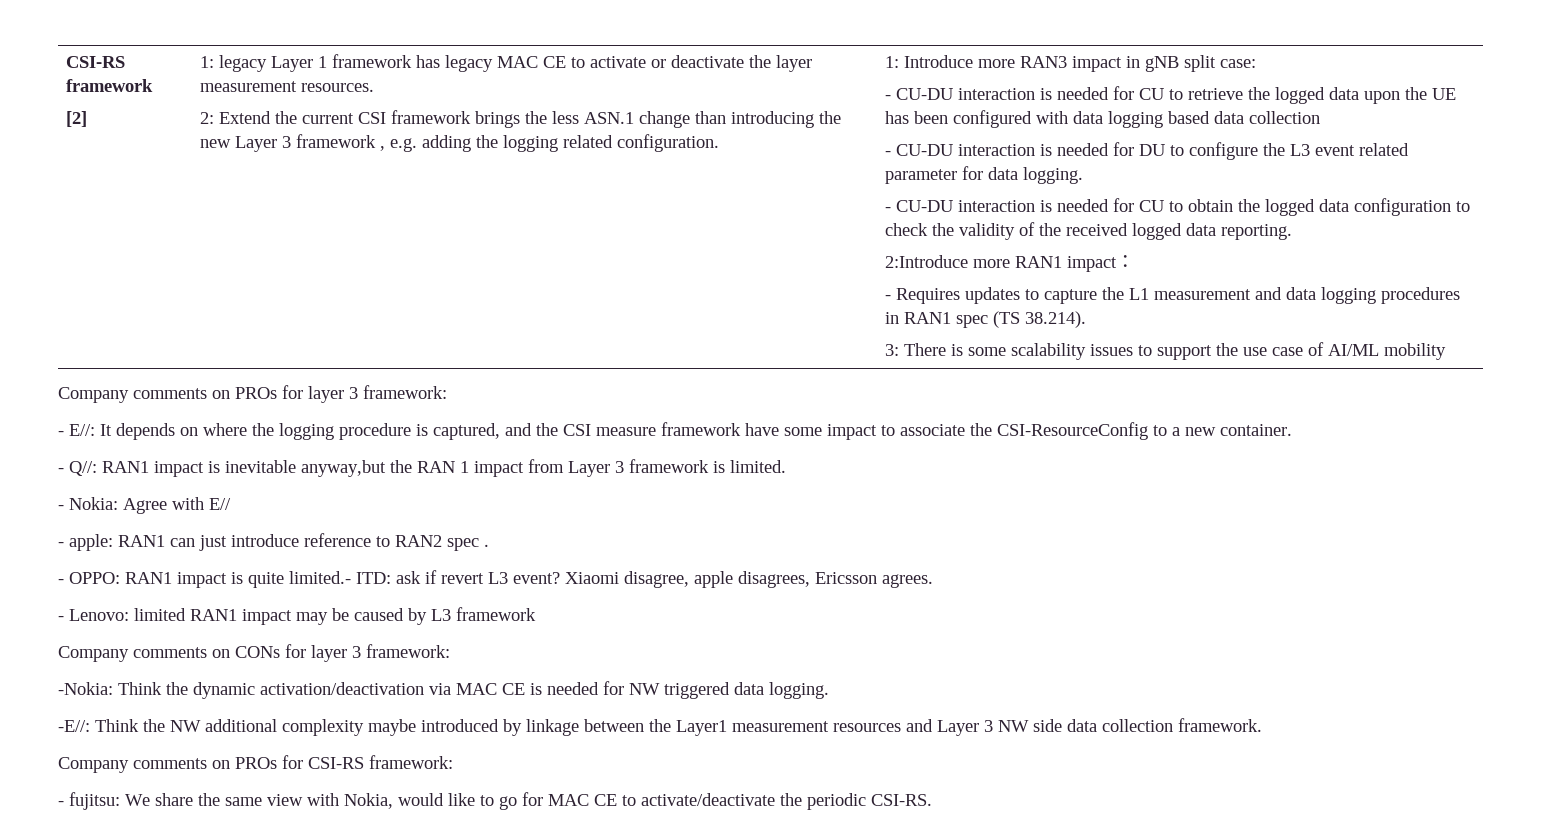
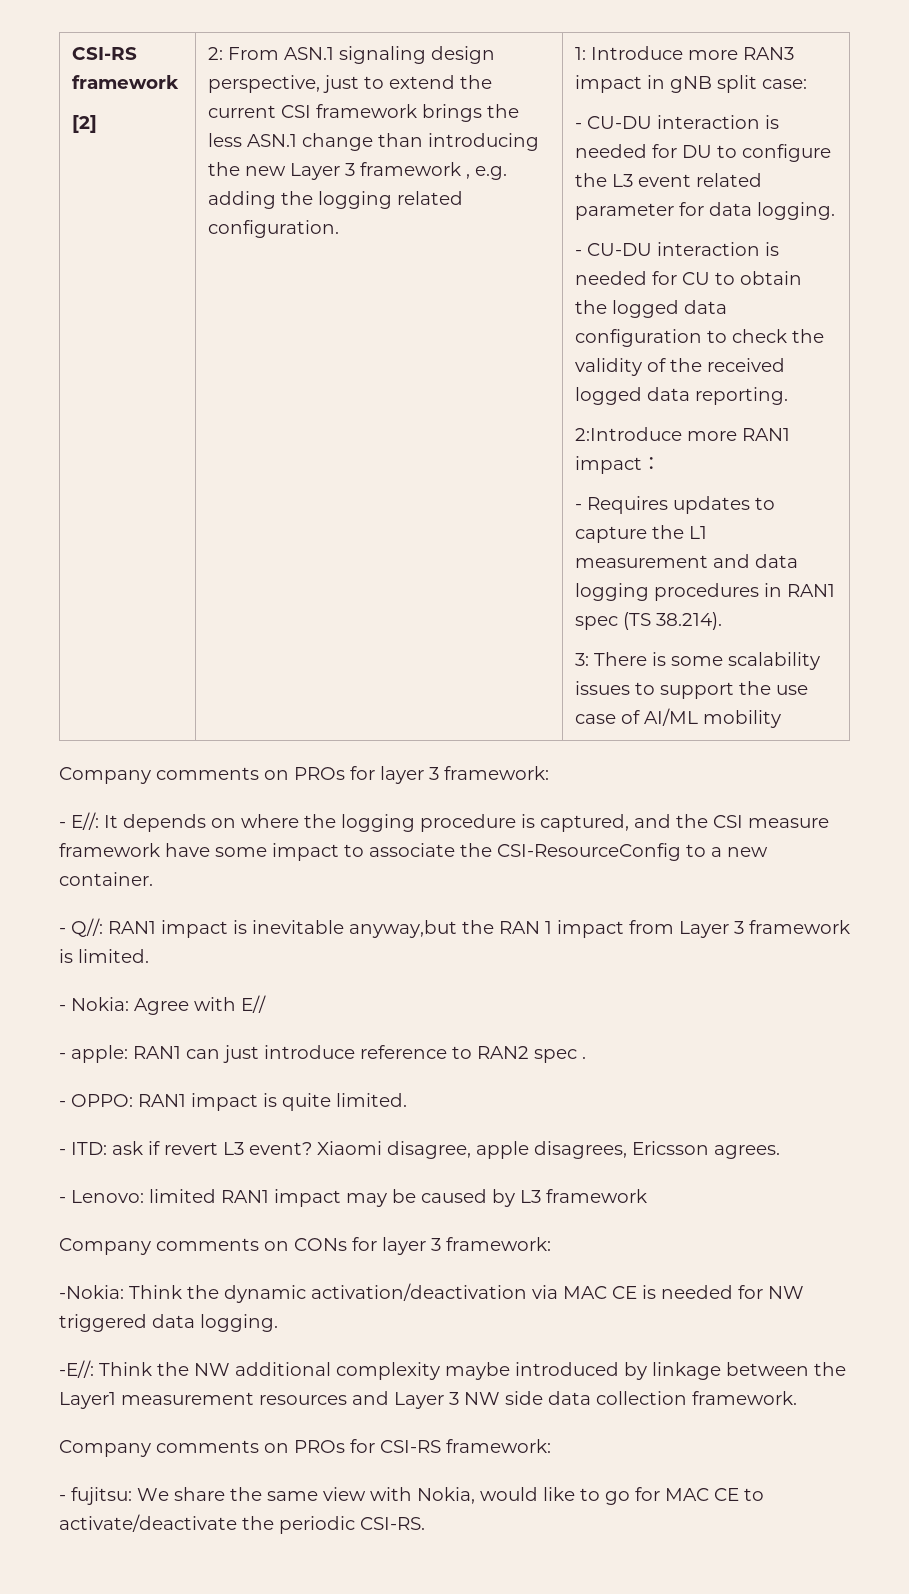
[200,54,813,72] [200,81,375,92] [200,111,272,124] 1: legacy Layer 1 framework has legacy MAC CE to activate or deactivate the layer measurement resources. // 2: Extend -> [207,46,495,64] [207,75,455,93] 2: From ASN.1 signaling design perspective, just to extend
[885,86,1457,104] [885,110,1321,128] // - CU-DU interaction is needed for CU to retrieve the logged data upon the UE has been configured with data logging based data collection -> (807, 84) none
[289,571,351,584] limited.- -> [336,1093,407,1107] [59,1149,66,1155] limited. // -

